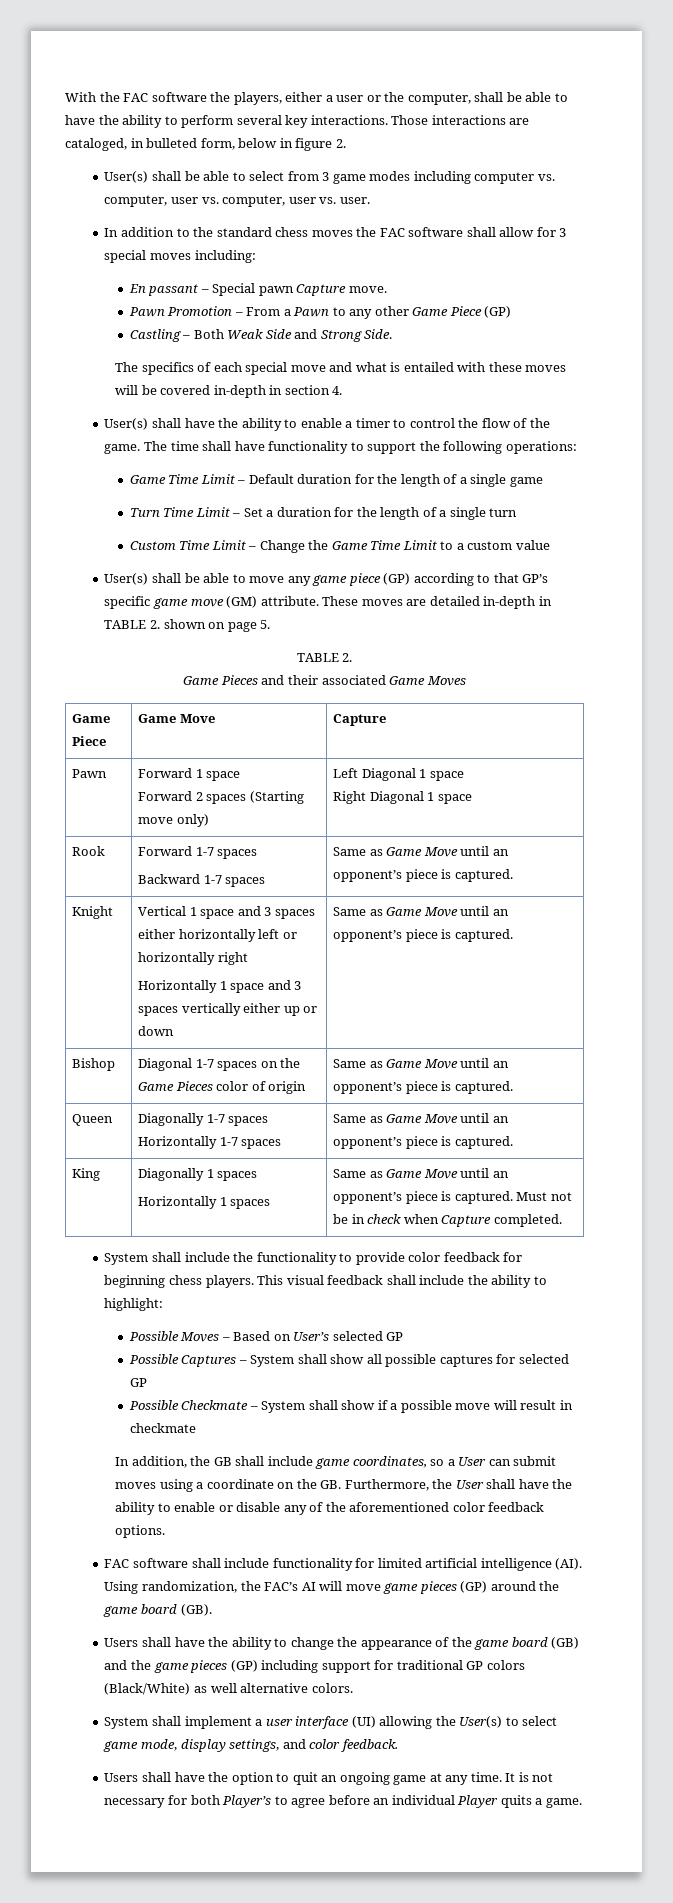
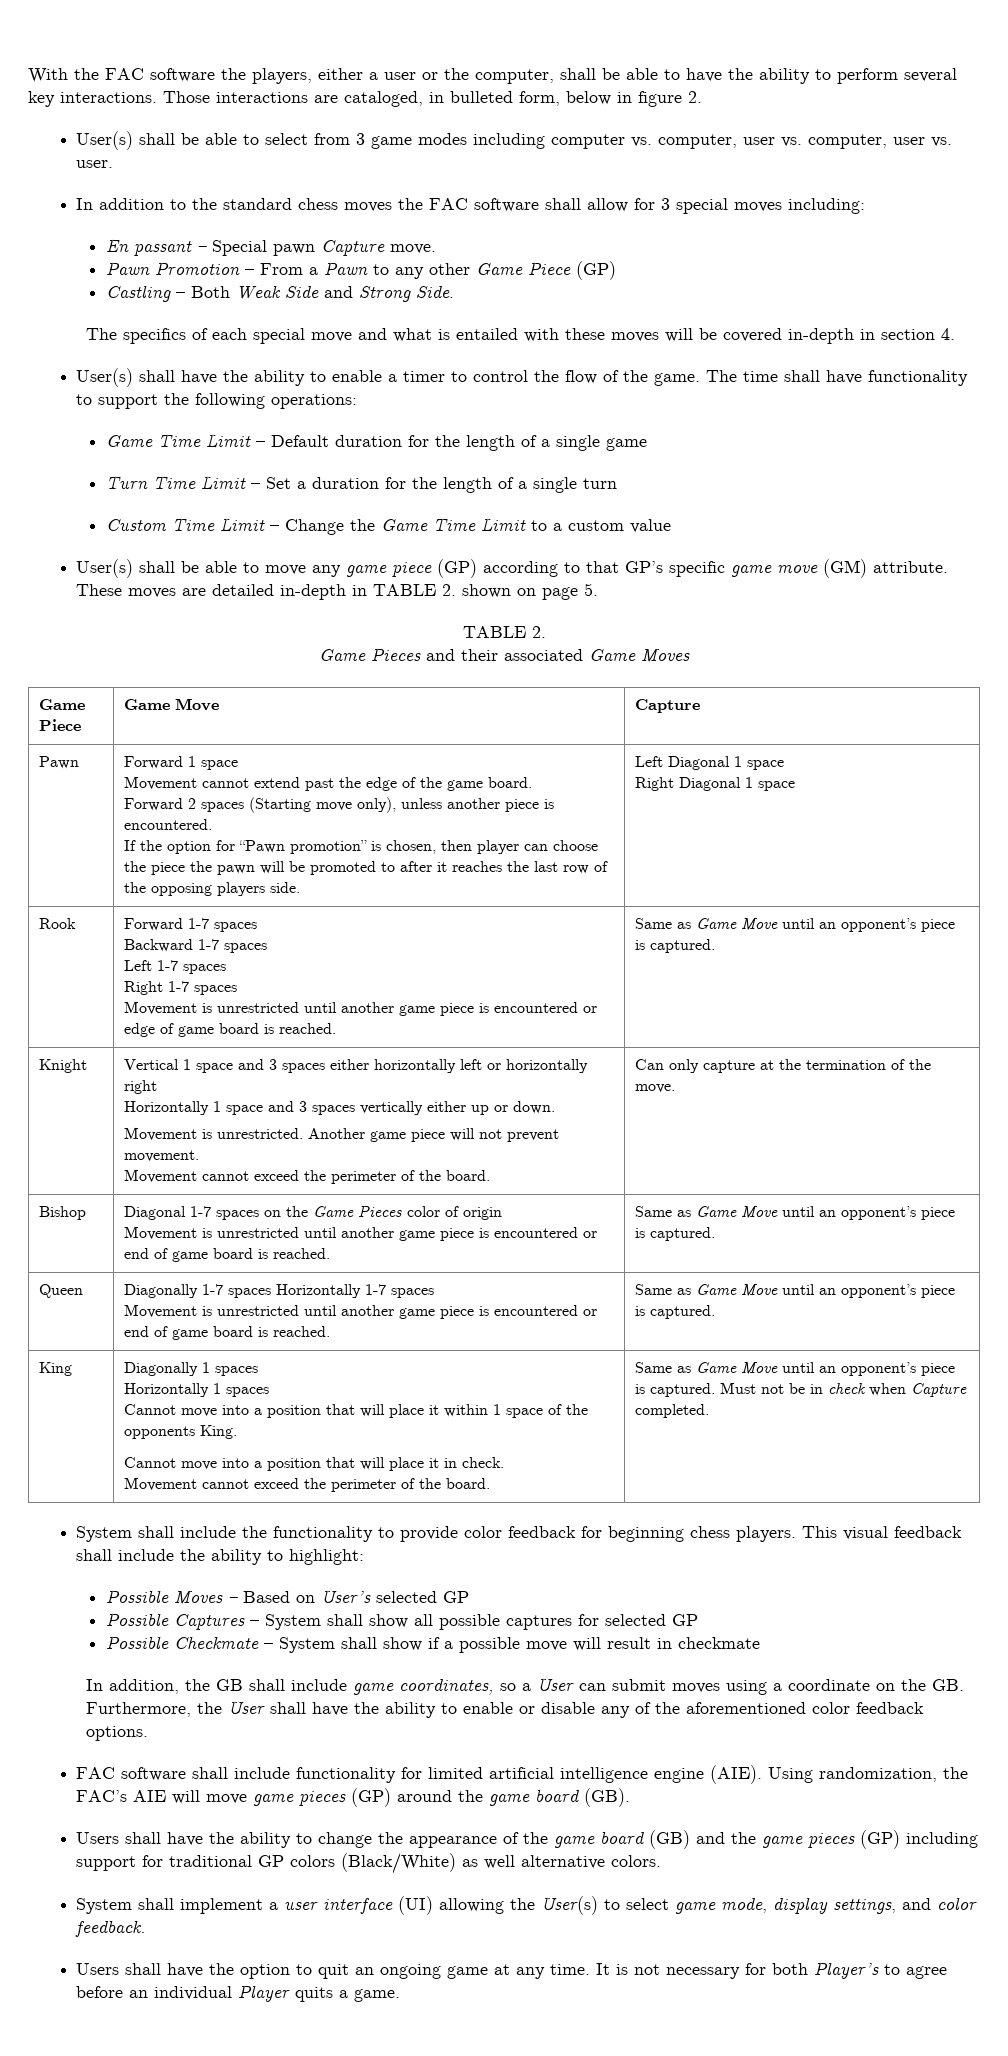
(241, 776) none -> [123,776,532,791] // Movement cannot extend past the edge of the game board.
[176,814,209,827] only) -> [356,797,554,813] [123,819,212,830] [123,840,598,854] [123,861,608,875] [123,882,300,896] only), unless another piece is encountered. // If the option for “Pawn promotion” is chosen, then player can choose the piece the pawn will be promoted to after it reaches the last row of the opposing players side.
(266, 882) none -> [123,960,226,974] [123,981,237,995] [123,1001,597,1016] [123,1023,336,1037] // Left 1-7 spaces // Right 1-7 spaces // Movement is unrestricted until another game piece is encountered or edge of game board is reached.
[138,1026,175,1036] [333,906,509,917] [333,929,513,942] down | Same as Game Move until an opponent’s piece is captured. -> [512,1101,555,1114] [123,1127,559,1142] [123,1150,199,1162] [123,1169,490,1184] [634,1059,931,1073] [634,1084,675,1093] down. // Movement is unrestricted. Another game piece will not prevent movement. // Movement cannot exceed the perimeter of the board. | Can only capture at the termination of the move.
(307, 1087) none -> [123,1226,597,1241] [123,1248,330,1262] // Movement is unrestricted until another game piece is encountered or end of game board is reached.
(282, 1144) none -> [123,1304,597,1319] [123,1326,330,1340] // Movement is unrestricted until another game piece is encountered or end of game board is reached.
(271, 1204) none -> [123,1404,588,1418] [123,1425,237,1439] [123,1457,504,1471] [123,1477,490,1492] // Cannot move into a position that will place it within 1 space of the opponents King. // Cannot move into a position that will place it in check. // Movement cannot exceed the perimeter of the board.
[555,1558,583,1570] (AI). -> [654,1765,763,1784] engine (AIE).
[301,1582,316,1591] AI -> [133,1790,167,1802] AIE

